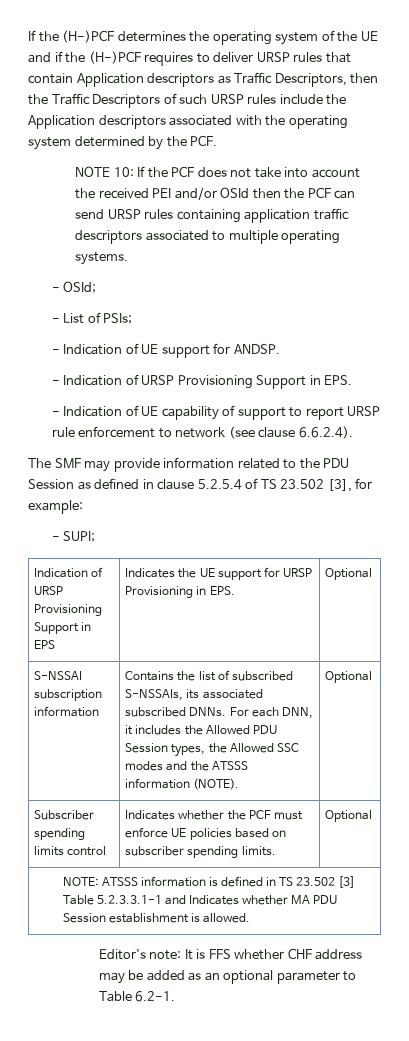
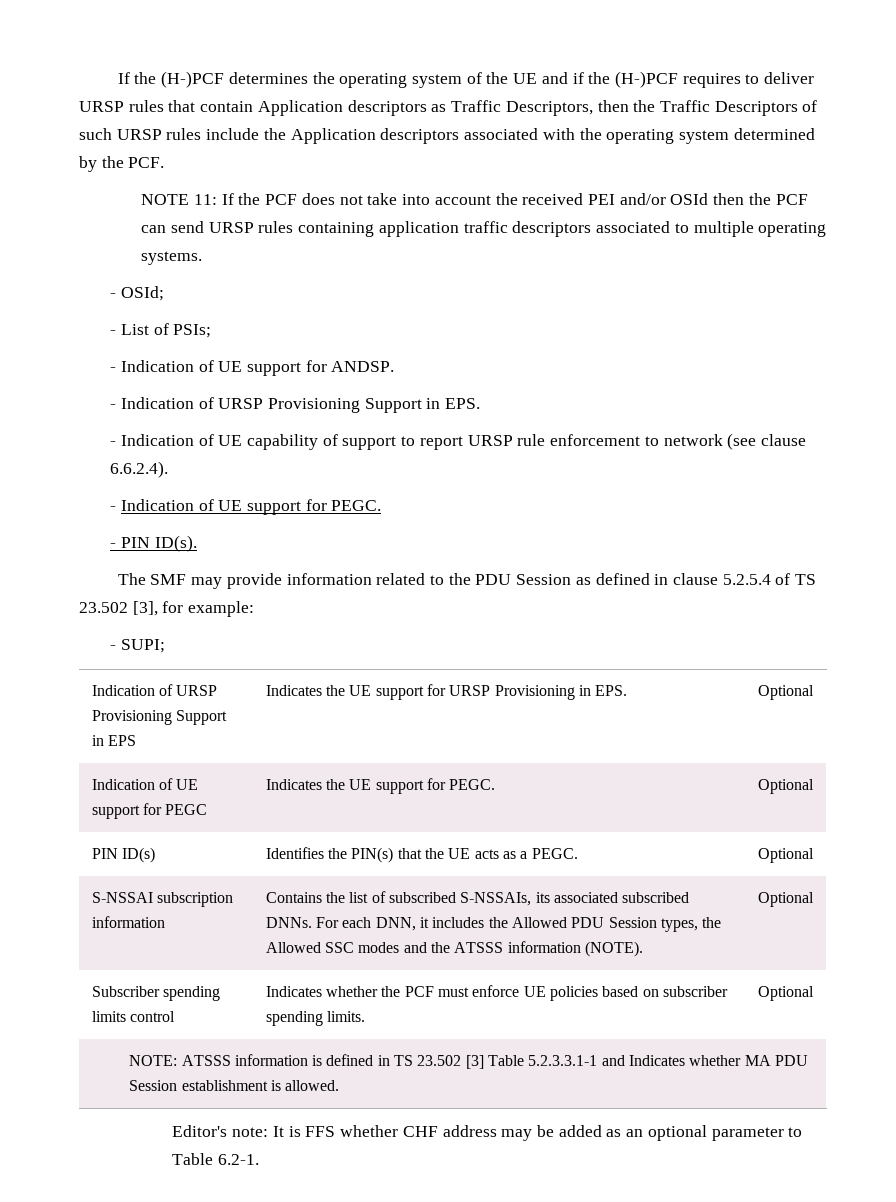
[113,167,134,177] 10: -> [194,194,218,205] 11:
(353, 432) none -> [110,499,382,515] [110,535,197,552] // - Indication of UE support for PEGC. // - PIN ID(s).
(373, 574) none -> [91,778,199,790] [91,803,208,819] [265,778,496,794] [757,779,814,794] [91,847,156,863] [265,847,578,863] [757,848,814,863] // Indication of UE support for PEGC | Indicates the UE support for PEGC. | Optional // PIN ID(s) | Identifies the PIN(s) that the UE acts as a PEGC. | Optional

